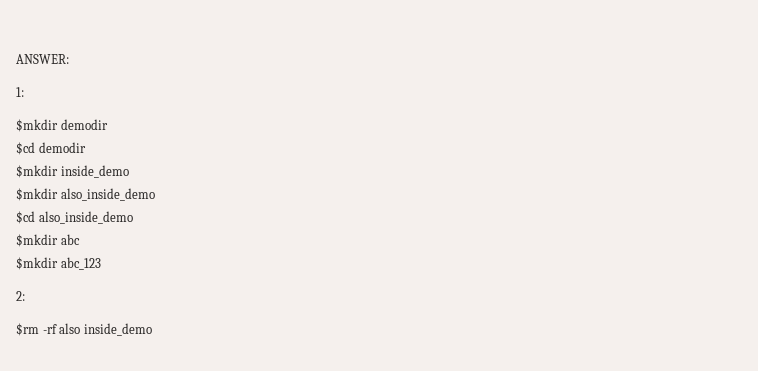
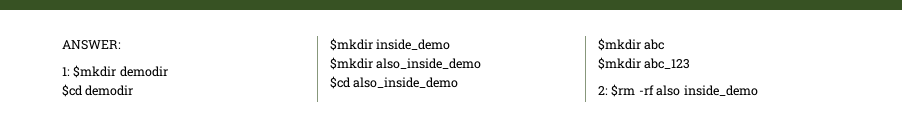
(24, 92) // -> (70, 71) none
(25, 296) // -> (608, 90) none

